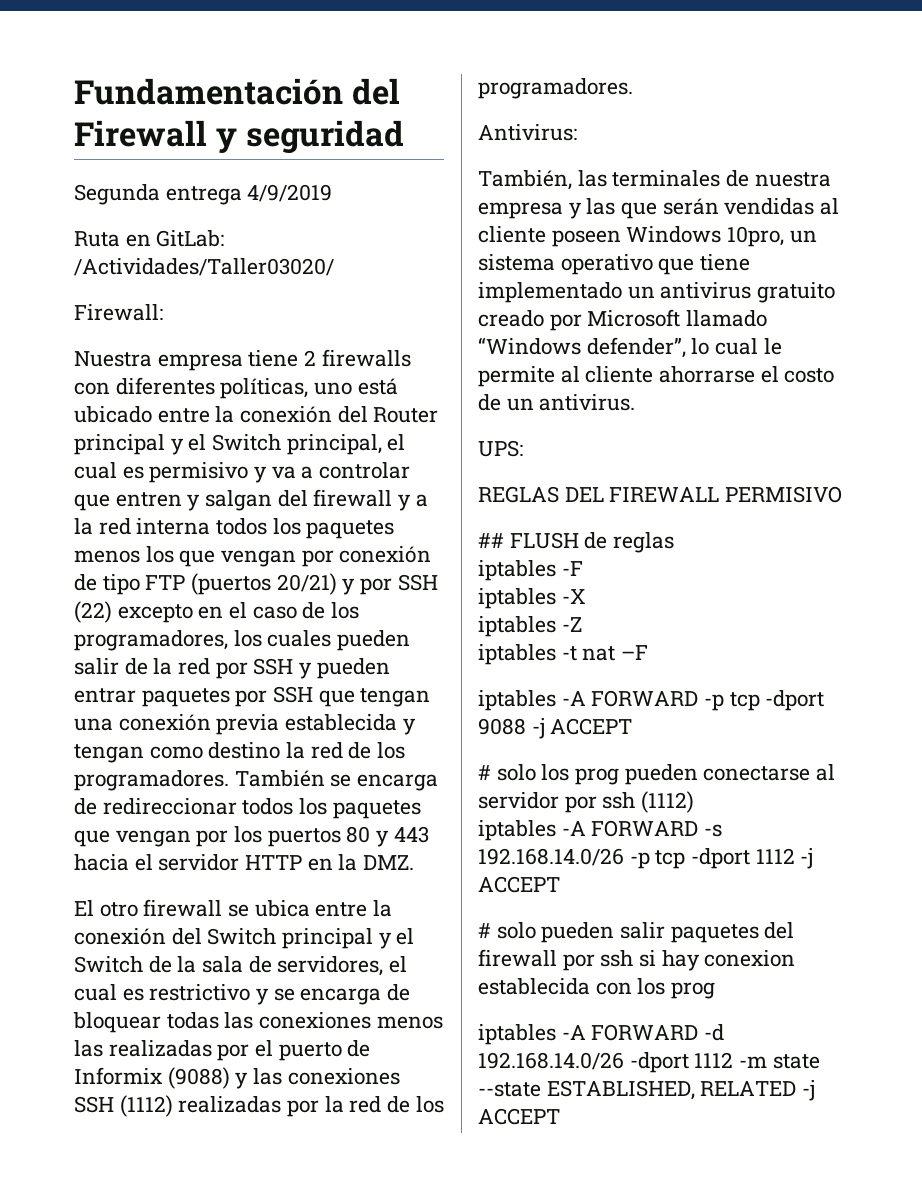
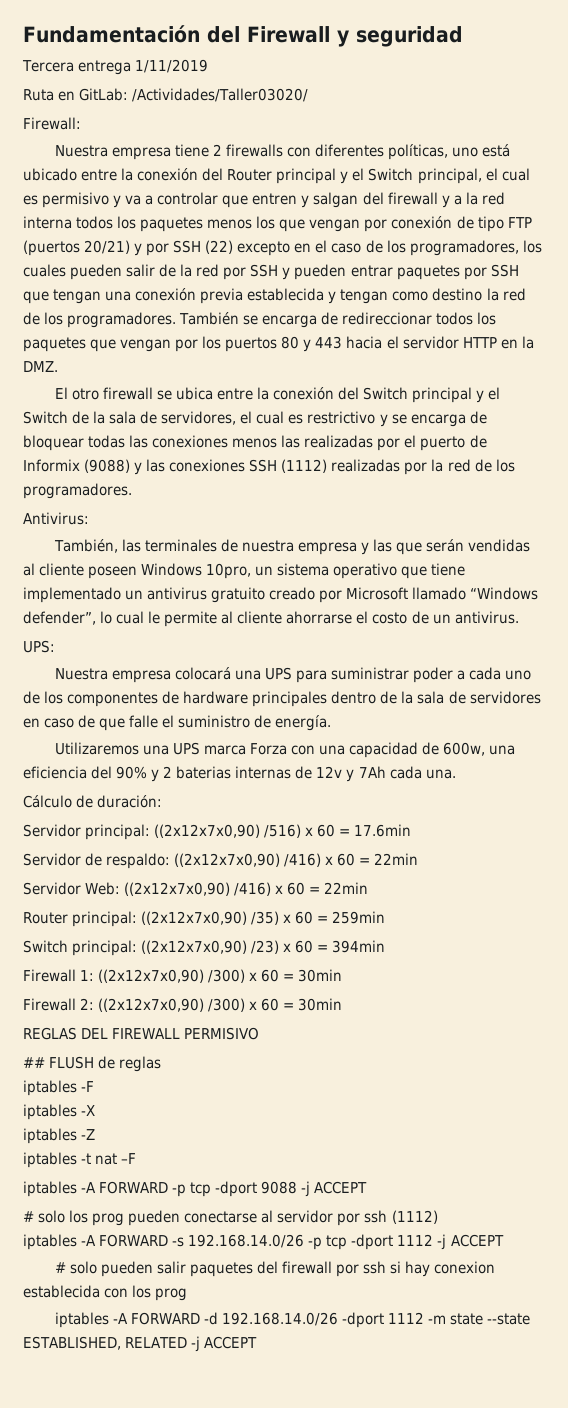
[74,184,333,205] Segunda entrega 4/9/2019 -> [22,59,209,75] Tercera entrega 1/11/2019
(523, 448) none -> [54,667,532,683] [23,691,541,707] [23,715,332,731] [54,742,516,758] [23,766,456,782] [23,795,163,808] [23,824,412,840] [23,853,419,869] [23,882,369,896] [23,911,386,927] [23,940,386,956] [23,969,343,983] [23,998,343,1012] // Nuestra empresa colocará una UPS para suministrar poder a cada uno de los componentes de hardware principales dentro de la sala de servidores en caso de que falle el suministro de energía. // Utilizaremos una UPS marca Forza con una capacidad de 600w, una eficiencia del 90% y 2 baterias internas de 12v y 7Ah cada una. // Cálculo de duración: // Servidor principal: ((2x12x7x0,90) /516) x 60 = 17.6min // Servidor de respaldo: ((2x12x7x0,90) /416) x 60 = 22min // Servidor Web: ((2x12x7x0,90) /416) x 60 = 22min // Router principal: ((2x12x7x0,90) /35) x 60 = 259min // Switch principal: ((2x12x7x0,90) /23) x 60 = 394min // Firewall 1: ((2x12x7x0,90) /300) x 60 = 30min // Firewall 2: ((2x12x7x0,90) /300) x 60 = 30min

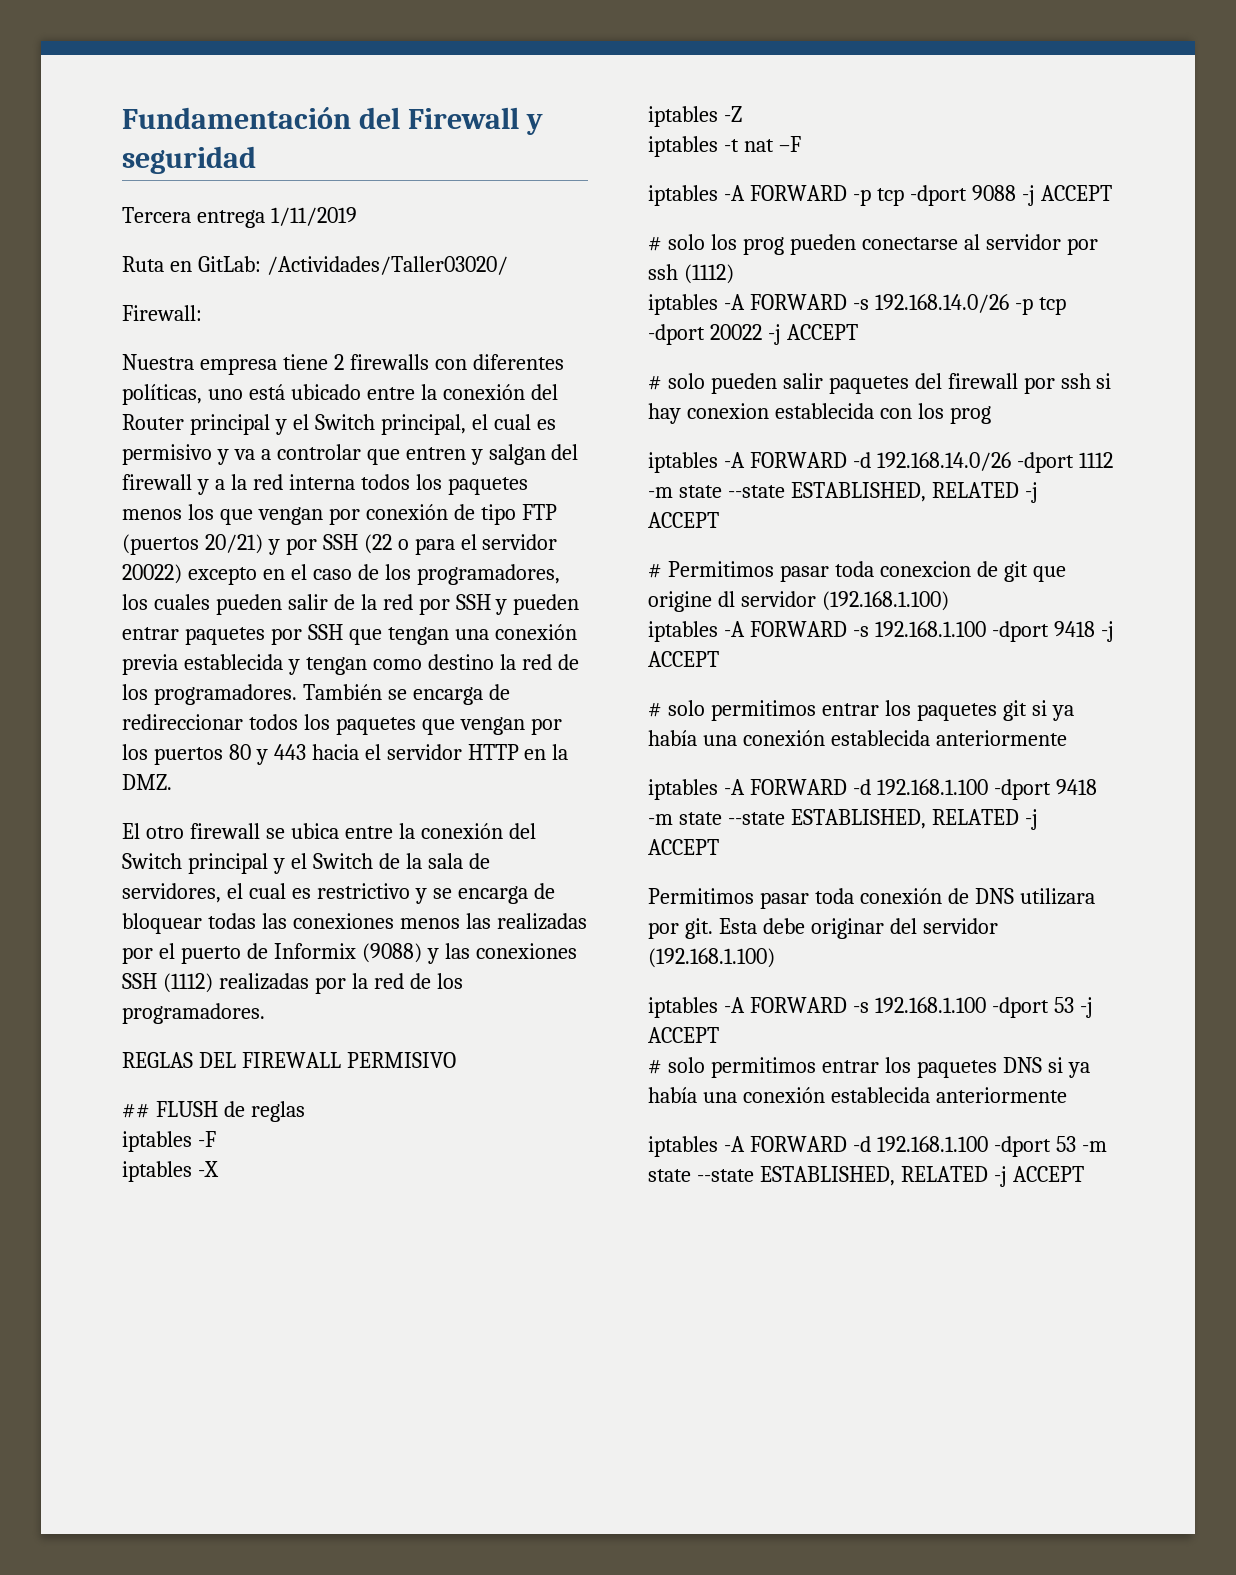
[205,240,234,254] (22) -> [363,534,558,555] [122,564,182,584] (22 o para el servidor 20022)
[23,512,89,525] [53,539,530,555] [23,563,466,579] [23,587,539,603] [23,611,519,627] [23,640,55,653] [54,667,532,683] [23,691,541,707] [23,715,332,731] [54,742,516,758] [23,766,456,782] [23,795,163,808] [23,824,412,840] [23,853,419,869] [23,882,369,896] [23,911,386,927] [23,940,386,956] [23,969,343,983] [23,998,343,1012] // Antivirus: // También, las terminales de nuestra empresa y las que serán vendidas al cliente poseen Windows 10pro, un sistema operativo que tiene implementado un antivirus gratuito creado por Microsoft llamado “Windows defender”, lo cual le permite al cliente ahorrarse el costo de un antivirus. // UPS: // Nuestra empresa colocará una UPS para suministrar poder a cada uno de los componentes de hardware principales dentro de la sala de servidores en caso de que falle el suministro de energía. // Utilizaremos una UPS marca Forza con una capacidad de 600w, una eficiencia del 90% y 2 baterias internas de 12v y 7Ah cada una. // Cálculo de duración: // Servidor principal: ((2x12x7x0,90) /516) x 60 = 17.6min // Servidor de respaldo: ((2x12x7x0,90) /416) x 60 = 22min // Servidor Web: ((2x12x7x0,90) /416) x 60 = 22min // Router principal: ((2x12x7x0,90) /35) x 60 = 259min // Switch principal: ((2x12x7x0,90) /23) x 60 = 394min // Firewall 1: ((2x12x7x0,90) /300) x 60 = 30min // Firewall 2: ((2x12x7x0,90) /300) x 60 = 30min -> (265, 1013) none
[397,1234,434,1246] 1112 -> [709,324,762,340] 20022
(258, 1342) none -> [648,561,1066,582] [648,591,949,612] [648,621,1114,642] [648,651,719,667] [648,700,1074,721] [648,730,1067,746] [648,779,1097,800] [648,809,1038,830] [648,839,719,855] [648,888,1095,909] [648,918,998,939] [648,948,775,968] [648,997,1093,1018] [648,1027,719,1043] [648,1057,1090,1078] [648,1087,1067,1103] [648,1136,1107,1157] [648,1166,1084,1187] // # Permitimos pasar toda conexcion de git que origine dl servidor (192.168.1.100) // iptables -A FORWARD -s 192.168.1.100 -dport 9418 -j ACCEPT // # solo permitimos entrar los paquetes git si ya había una conexión establecida anteriormente // iptables -A FORWARD -d 192.168.1.100 -dport 9418 -m state --state ESTABLISHED, RELATED -j ACCEPT // Permitimos pasar toda conexión de DNS utilizara por git. Esta debe originar del servidor (192.168.1.100) // iptables -A FORWARD -s 192.168.1.100 -dport 53 -j ACCEPT // # solo permitimos entrar los paquetes DNS si ya había una conexión establecida anteriormente // iptables -A FORWARD -d 192.168.1.100 -dport 53 -m state --state ESTABLISHED, RELATED -j ACCEPT

